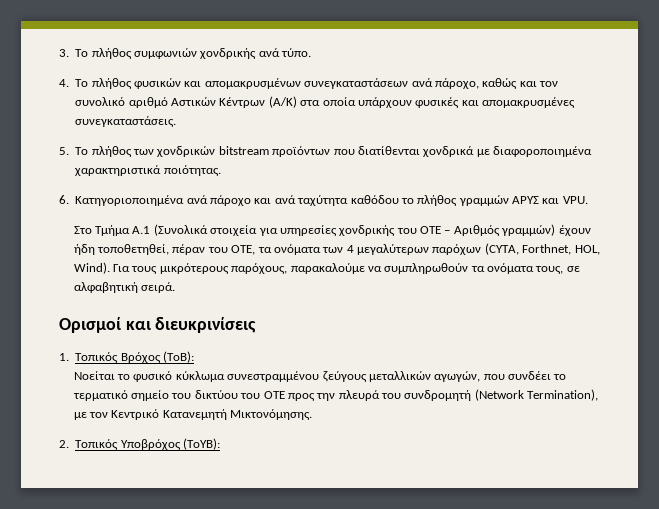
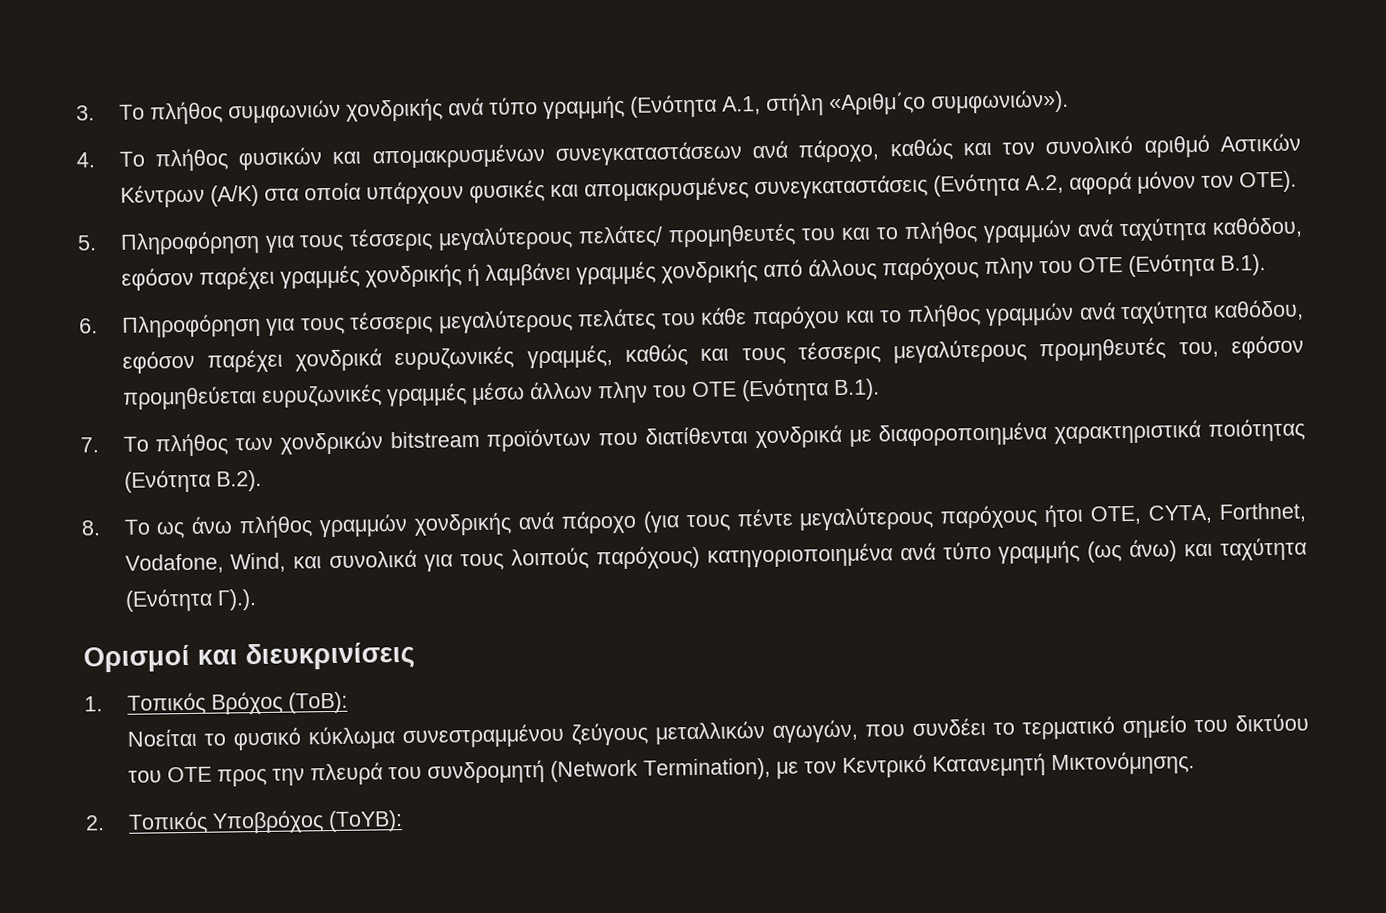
[281,48,312,57] τύπο. -> [488,89,1069,120] τύπο γραμμής (Ενότητα Α.1, στήλη «Αριθμ΄ςο συμφωνιών»).
[75,116,177,127] [59,147,69,155] συνεγκαταστάσεις. // 5. -> [753,170,1297,200] [77,216,1303,255] [120,253,1266,291] [79,299,1304,338] [121,335,1304,374] [121,378,880,410] [80,437,99,453] συνεγκαταστάσεις (Ενότητα Α.2, αφορά μόνον τον ΟΤΕ). // 5. Πληροφόρηση για τους τέσσερις μεγαλύτερους πελάτες/ προμηθευτές του και το πλήθος γραμμών ανά ταχύτητα καθόδου, εφόσον παρέχει γραμμές χονδρικής ή λαμβάνει γραμμές χονδρικής από άλλους παρόχους πλην του ΟΤΕ (Ενότητα Β.1). // 6. Πληροφόρηση για τους τέσσερις μεγαλύτερους πελάτες του κάθε παρόχου και το πλήθος γραμμών ανά ταχύτητα καθόδου, εφόσον παρέχει χονδρικά ευρυζωνικές γραμμές, καθώς και τους τέσσερις μεγαλύτερους προμηθευτές του, εφόσον προμηθεύεται ευρυζωνικές γραμμές μέσω άλλων πλην του ΟΤΕ (Ενότητα Β.1). // 7.
[163,165,221,176] [59,195,588,206] [73,224,591,236] [73,243,600,255] [73,262,580,274] [73,282,176,293] ποιότητας. // 6. Κατηγοριοποιημένα ανά πάροχο και ανά ταχύτητα καθόδου το πλήθος γραμμών ΑΡΥΣ και VPU. // Στο Τμήμα Α.1 (Συνολικά στοιχεία για υπηρεσίες χονδρικής του ΟΤΕ – Αριθμός γραμμών) έχουν ήδη τοποθετηθεί, πέραν του ΟΤΕ, τα ονόματα των 4 μεγαλύτερων παρόχων (CYTA, Forthnet, HOL, Wind). Για τους μικρότερους παρόχους, παρακαλούμε να συμπληρωθούν τα ονόματα τους, σε αλφαβητική σειρά. -> [1208,418,1305,442] [123,469,262,493] [81,502,1307,539] [124,537,1307,574] [124,588,257,612] ποιότητας (Ενότητα Β.2). // 8. Το ως άνω πλήθος γραμμών χονδρικής ανά πάροχο (για τους πέντε μεγαλύτερους παρόχους ήτοι ΟΤΕ, CYTA, Forthnet, Vodafone, Wind, και συνολικά για τους λοιπούς παρόχους) κατηγοριοποιημένα ανά τύπο γραμμής (ως άνω) και ταχύτητα (Ενότητα Γ).).

